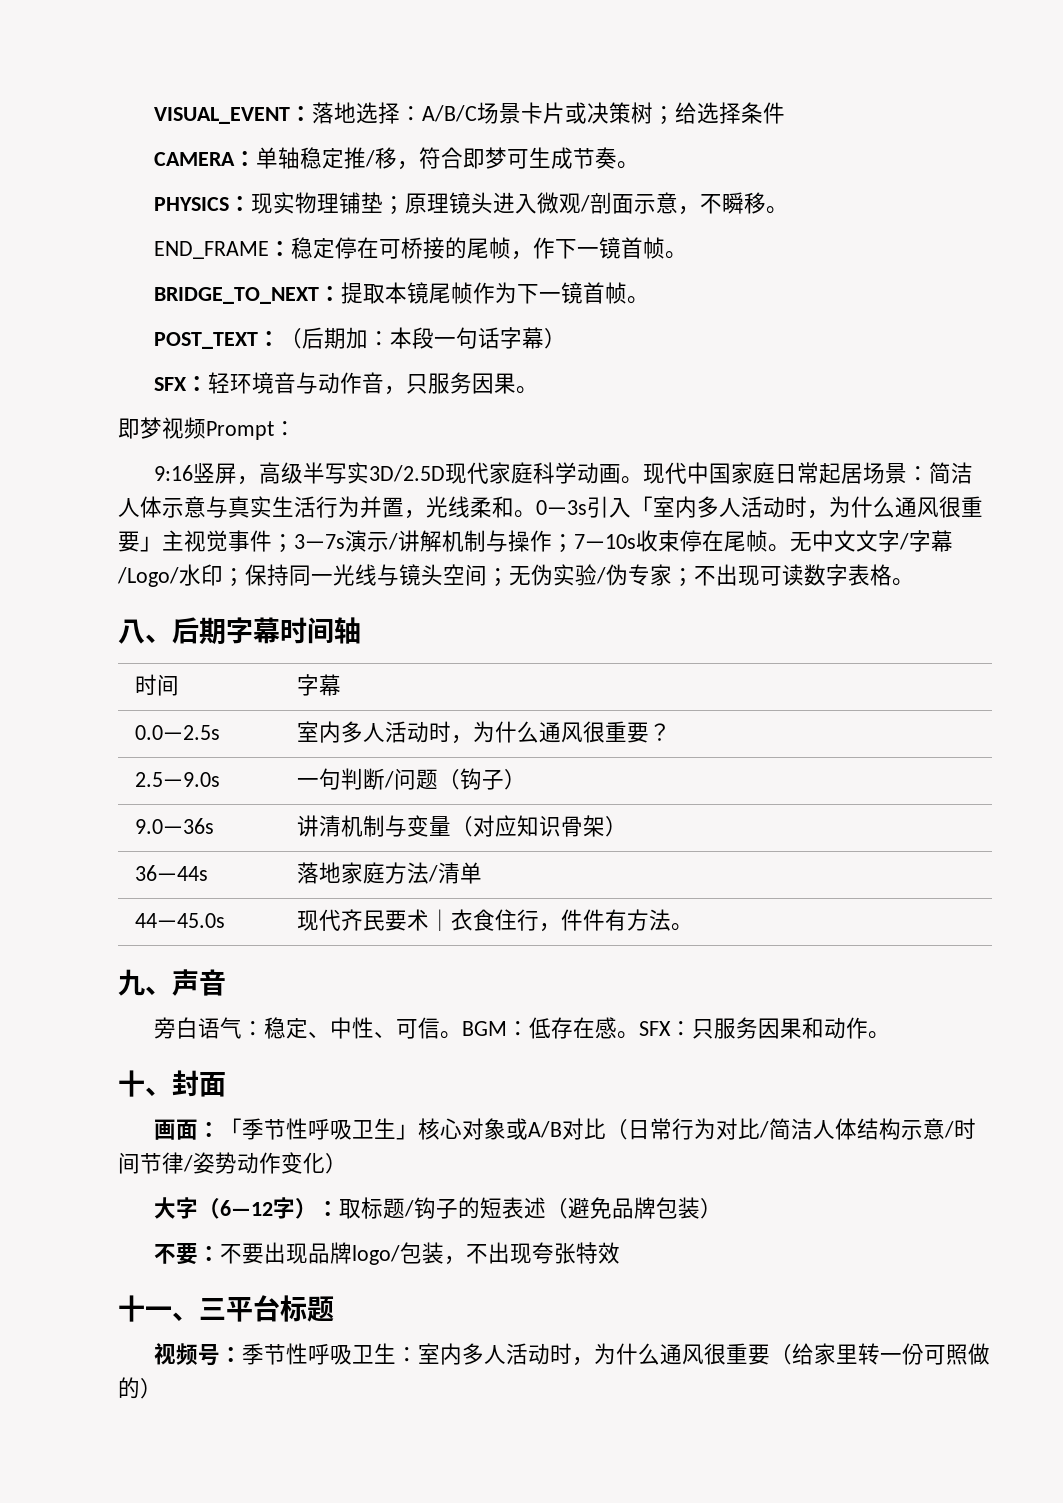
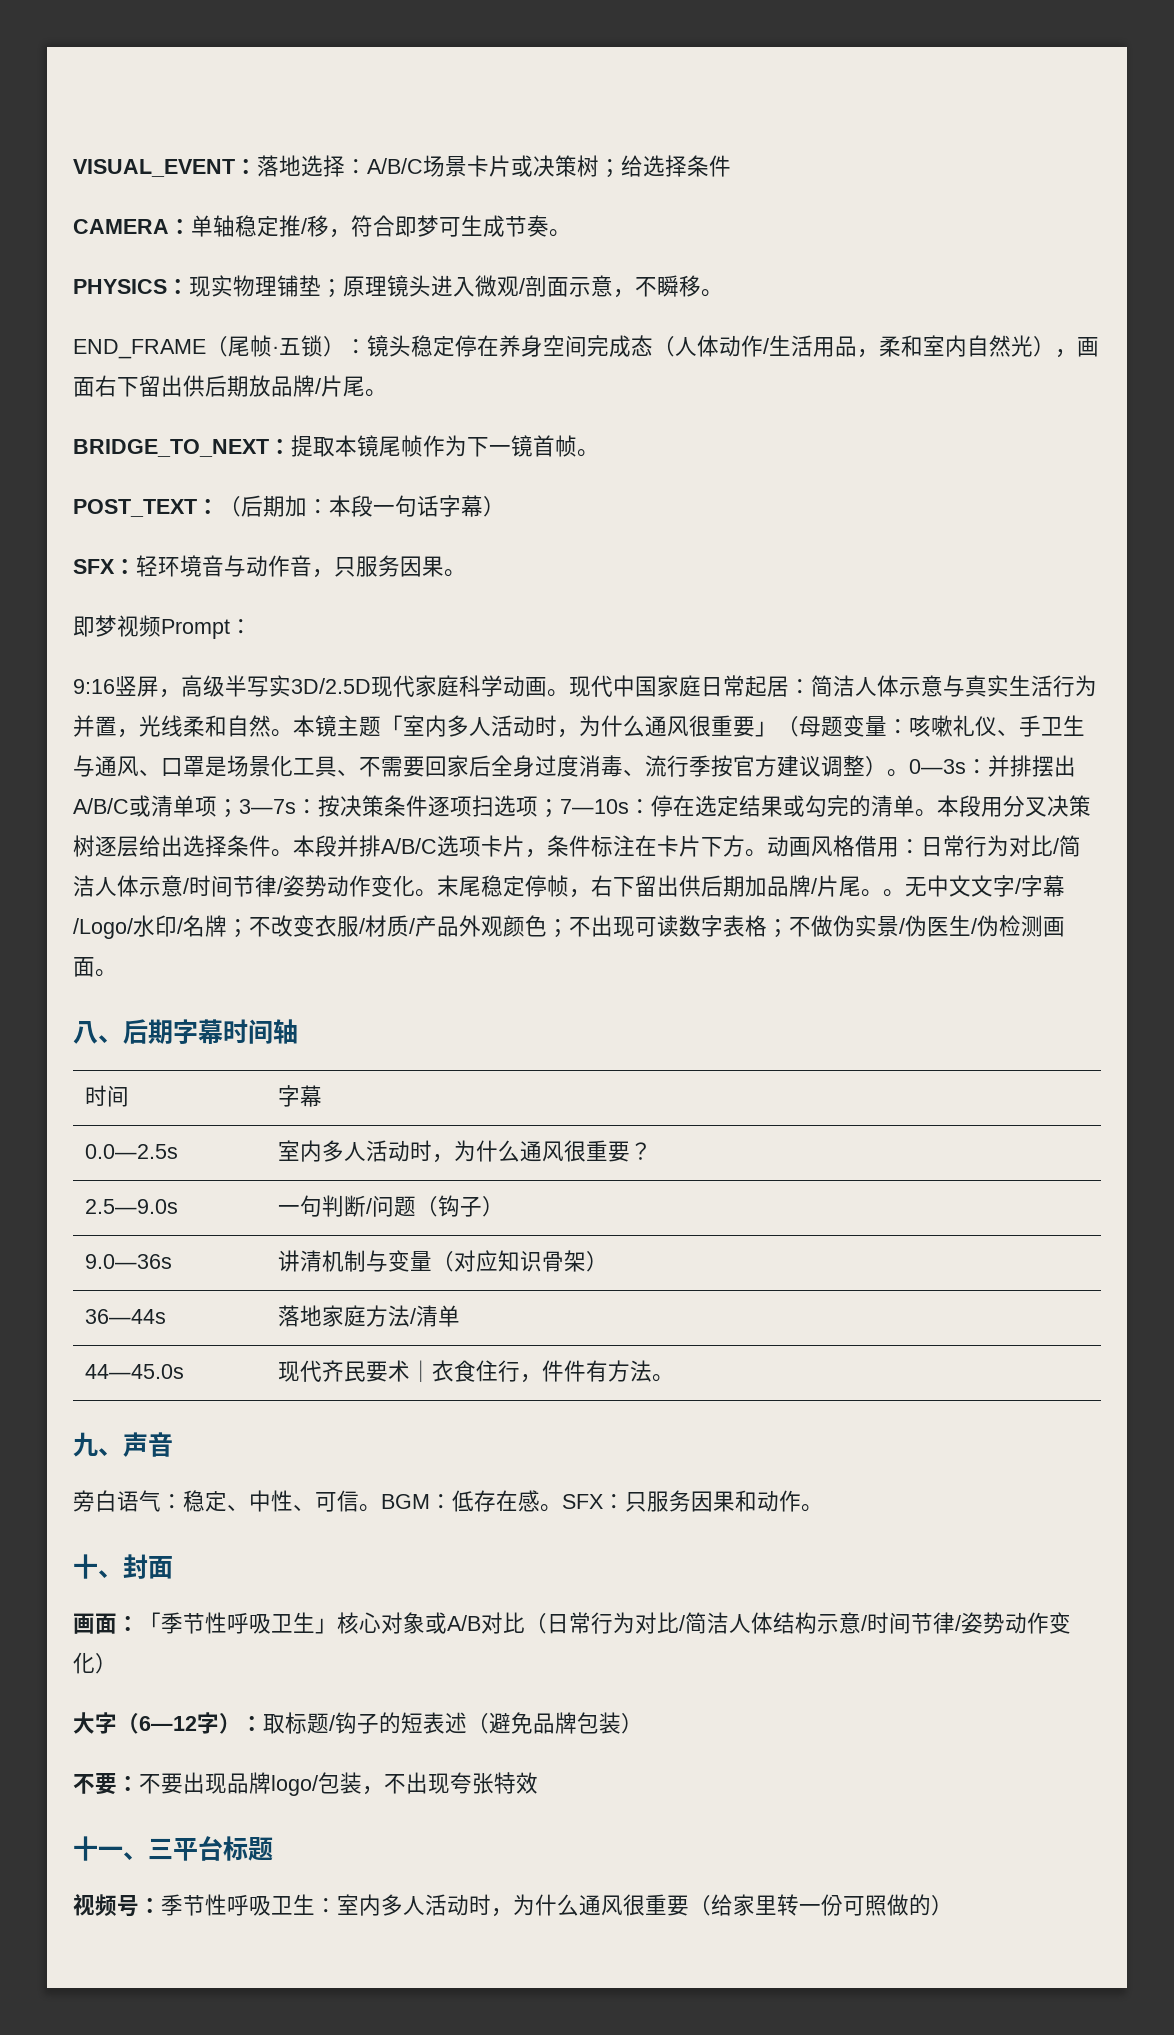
[269,237,666,260] ：稳定停在可桥接的尾帧，作下一镜首帧 -> [206,335,1099,358] [73,375,365,397] （尾帧·五锁）：镜头稳定停在养身空间完成态（人体动作/生活用品，柔和室内自然光），画面右下留出供后期放品牌/片尾
[863,462,908,484] 场景 -> (789, 686) none
[514,496,631,518] 。0—3s引入 -> [227,715,381,737] 自然。本镜主题
[162,530,768,553] 主视觉事件；3—7s演示/讲解机制与操作；7—10s收束停在尾帧 -> [777,715,1085,737] [73,755,1076,777] [73,795,1091,818] [73,835,1081,858] [73,875,883,898] （母题变量：咳嗽礼仪、手卫生与通风、口罩是场景化工具、不需要回家后全身过度消毒、流行季按官方建议调整）。0—3s：并排摆出A/B/C或清单项；3—7s：按决策条件逐项扫选项；7—10s：停在选定结果或勾完的清单。本段用分叉决策树逐层给出选择条件。本段并排A/B/C选项卡片，条件标注在卡片下方。动画风格借用：日常行为对比/简洁人体示意/时间节律/姿势动作变化。末尾稳定停帧，右下留出供后期加品牌/片尾。
[223,564,672,587] ；保持同一光线与镜头空间；无伪实验/伪专家 -> [177,915,547,938] /名牌；不改变衣服/材质/产品外观颜色
(892, 575) none -> [767,915,1065,938] [73,957,95,977] ；不做伪实景/伪医生/伪检测画面

